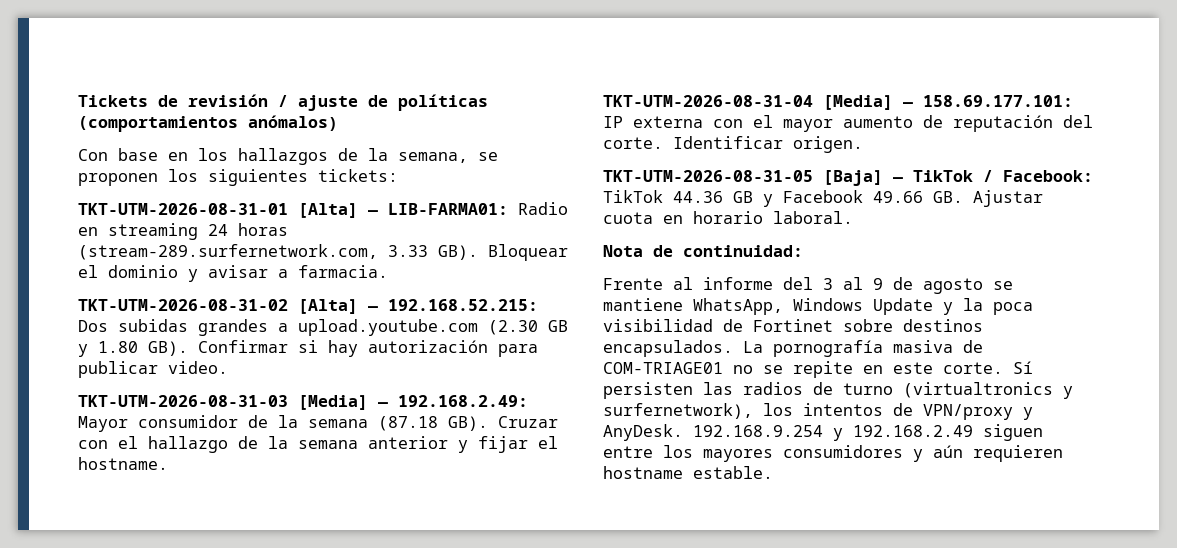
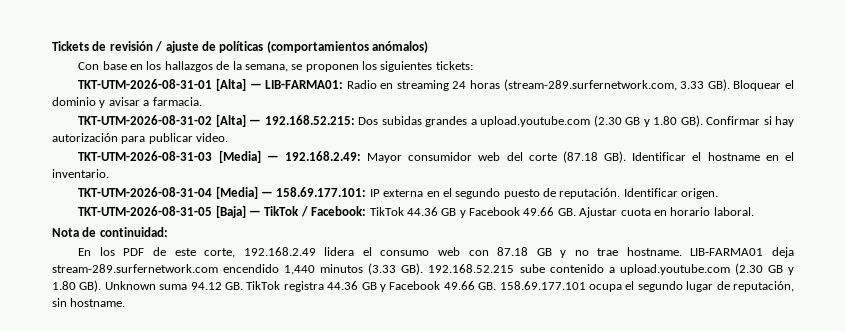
[248,415,558,431] [78,436,558,453] [78,457,168,470] de la semana (87.18 GB). Cruzar con el hallazgo de la semana anterior y fijar el hostname. -> [478,151,794,163] [52,169,109,178] web del corte (87.18 GB). Identificar el hostname en el inventario.
[713,115,1093,132] [603,137,663,149] con el mayor aumento de reputación del corte. -> [426,188,621,199] en el segundo puesto de reputación.
[603,277,1013,294] [603,298,1033,315] [603,319,983,332] [603,340,983,357] [603,361,1033,378] [603,382,1073,399] [603,403,1033,420] [603,424,1043,441] [603,445,1063,462] [603,466,773,479] Frente al informe del 3 al 9 de agosto se mantiene WhatsApp, Windows Update y la poca visibilidad de Fortinet sobre destinos encapsulados. La pornografía masiva de COM-TRIAGE01 no se repite en este corte. Sí persisten las radios de turno (virtualtronics y surfernetwork), los intentos de VPN/proxy y AnyDesk. 192.168.9.254 y 192.168.2.49 siguen entre los mayores consumidores y aún requieren hostname estable. -> [78,247,794,258] [52,263,795,275] [52,280,794,292] [52,298,126,307] En los PDF de este corte, 192.168.2.49 lidera el consumo web con 87.18 GB y no trae hostname. LIB-FARMA01 deja stream-289.surfernetwork.com encendido 1,440 minutos (3.33 GB). 192.168.52.215 sube contenido a upload.youtube.com (2.30 GB y 1.80 GB). Unknown suma 94.12 GB. TikTok registra 44.36 GB y Facebook 49.66 GB. 158.69.177.101 ocupa el segundo lugar de reputación, sin hostname.

